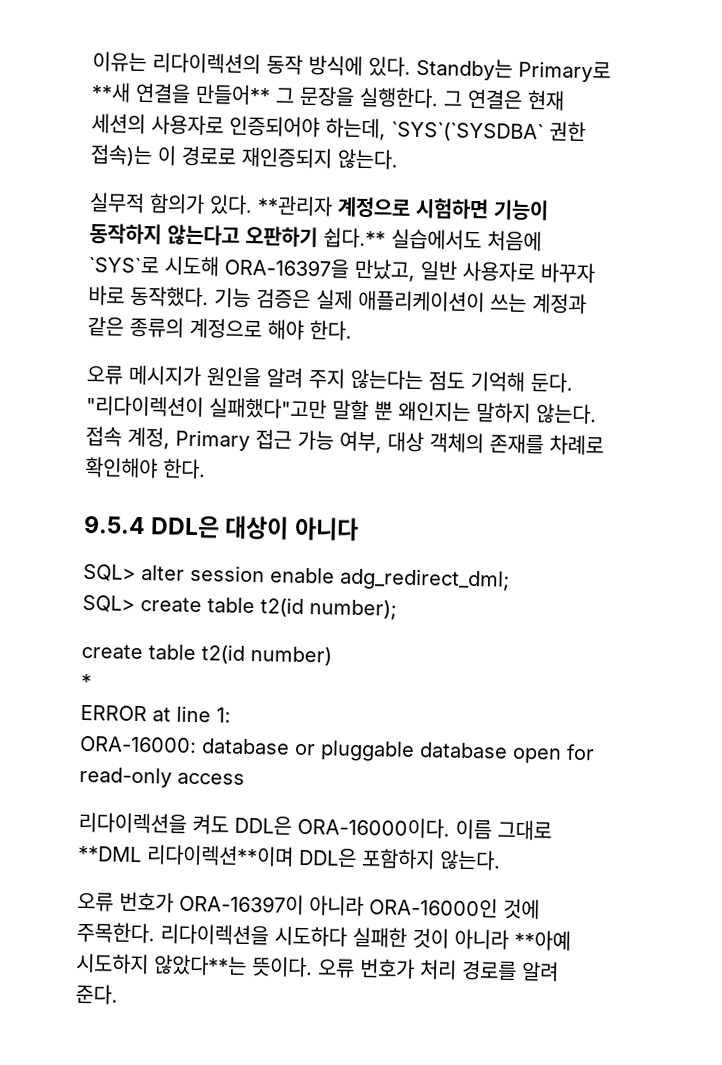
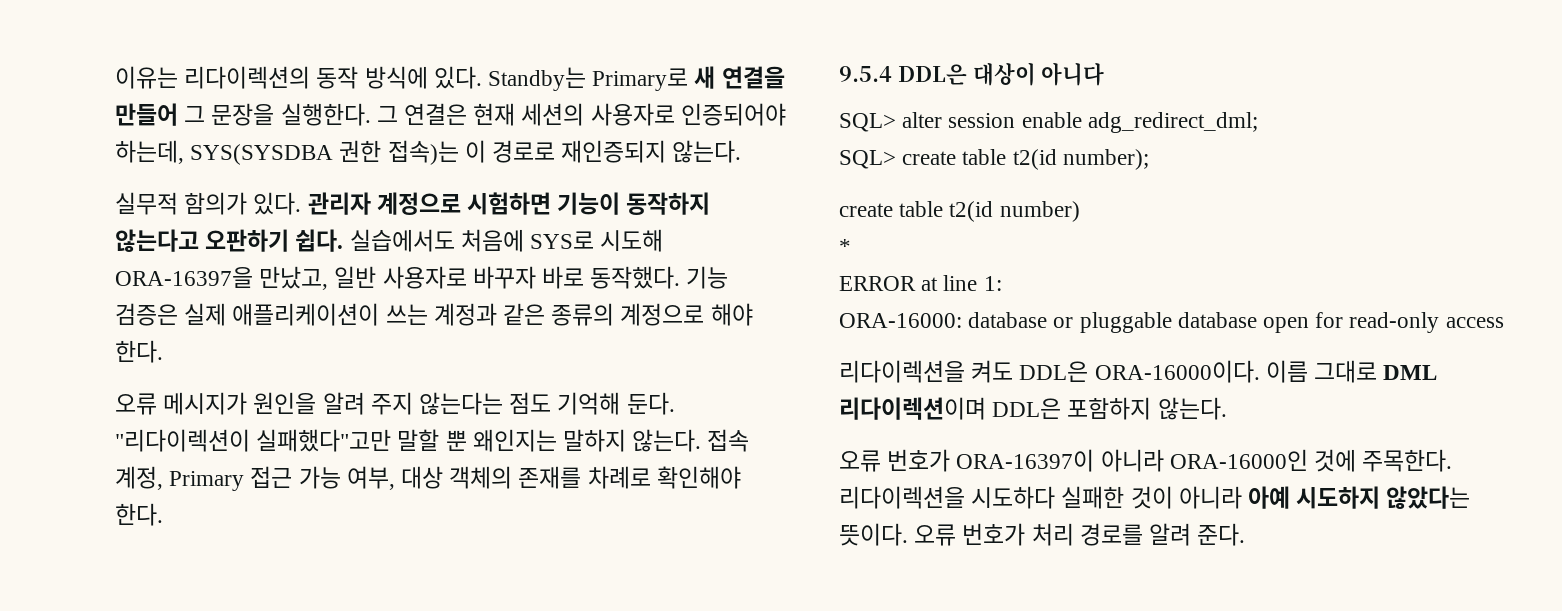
[91,82,271,106] **새 연결을 만들어** -> [694,66,785,89] [115,103,178,126] 새 연결을 만들어
[391,120,544,143] `SYS`(`SYSDBA` -> [190,144,334,165] SYS(SYSDBA
[257,195,333,217] **관리자 -> [307,192,371,215] 관리자
[323,227,386,249] 쉽다.** -> [295,229,344,252] 쉽다.
[88,256,159,274] `SYS`로 -> [530,231,595,249] SYS로
[77,844,294,867] **DML 리다이렉션**이며 -> [1383,365,1438,380] [839,397,986,420] DML 리다이렉션이며
[514,929,571,951] [75,952,247,976] **아예 시도하지 않았다**는 -> [1248,486,1471,509] 아예 시도하지 않았다는

